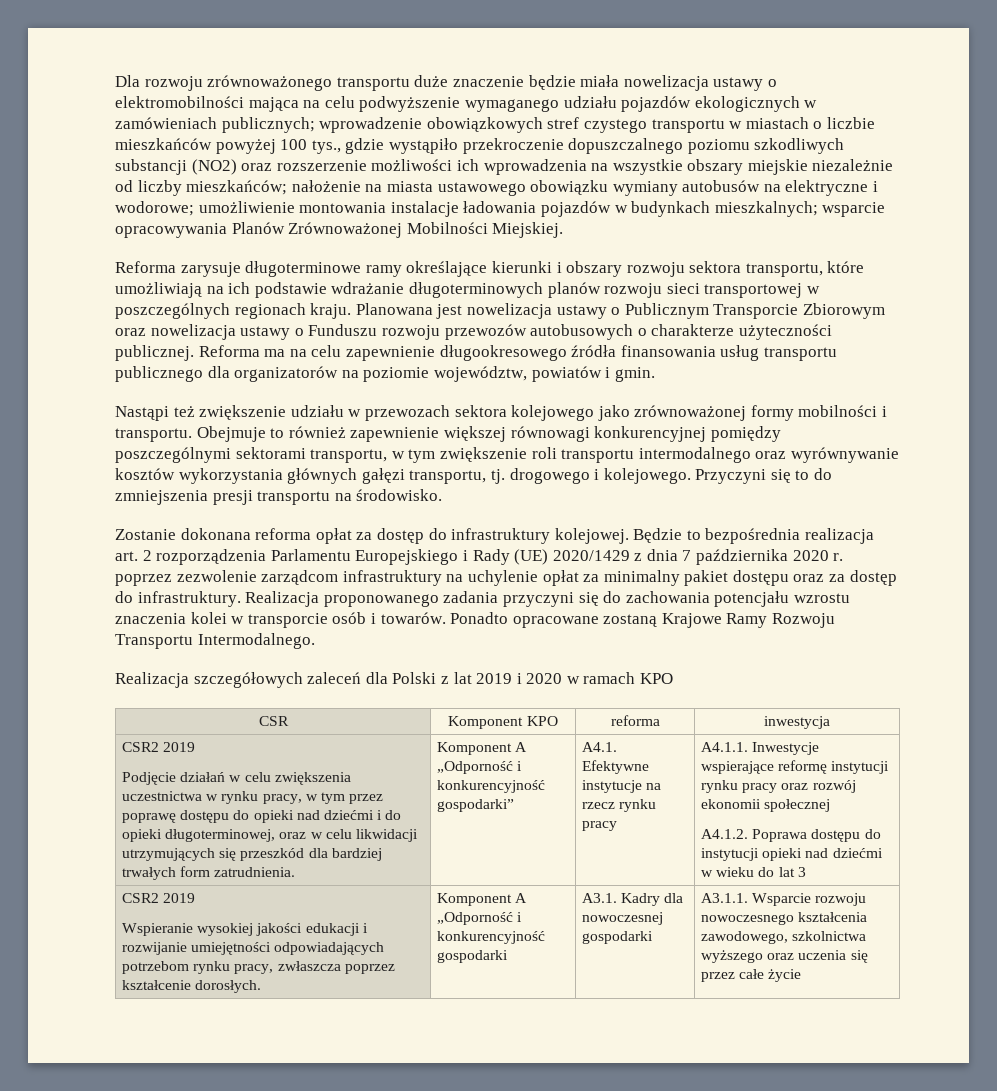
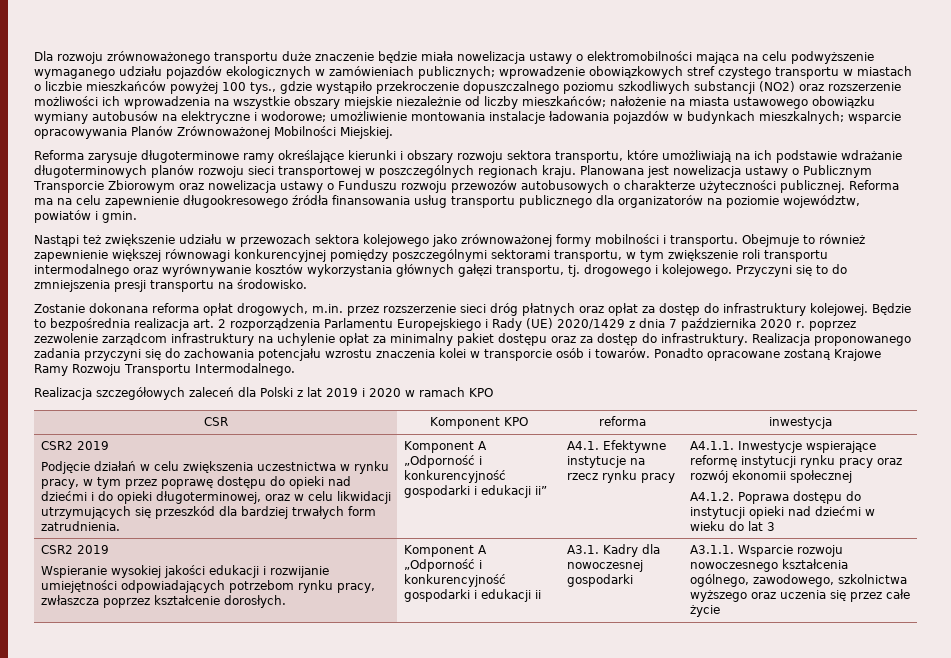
(352, 536) none -> [237,303,638,316] drogowych, m.in. przez rozszerzenie sieci dróg płatnych oraz opłat
[437,799,515,812] gospodarki” -> [403,485,547,498] gospodarki i edukacji ii”
(509, 956) none -> [473,589,541,602] i edukacji ii
(868, 917) none -> [689,574,749,587] ogólnego,

